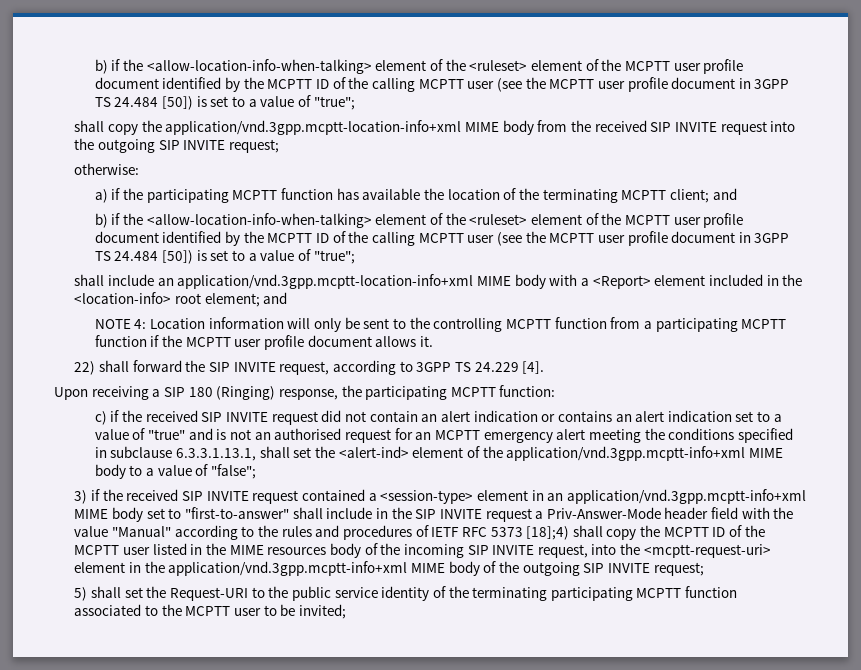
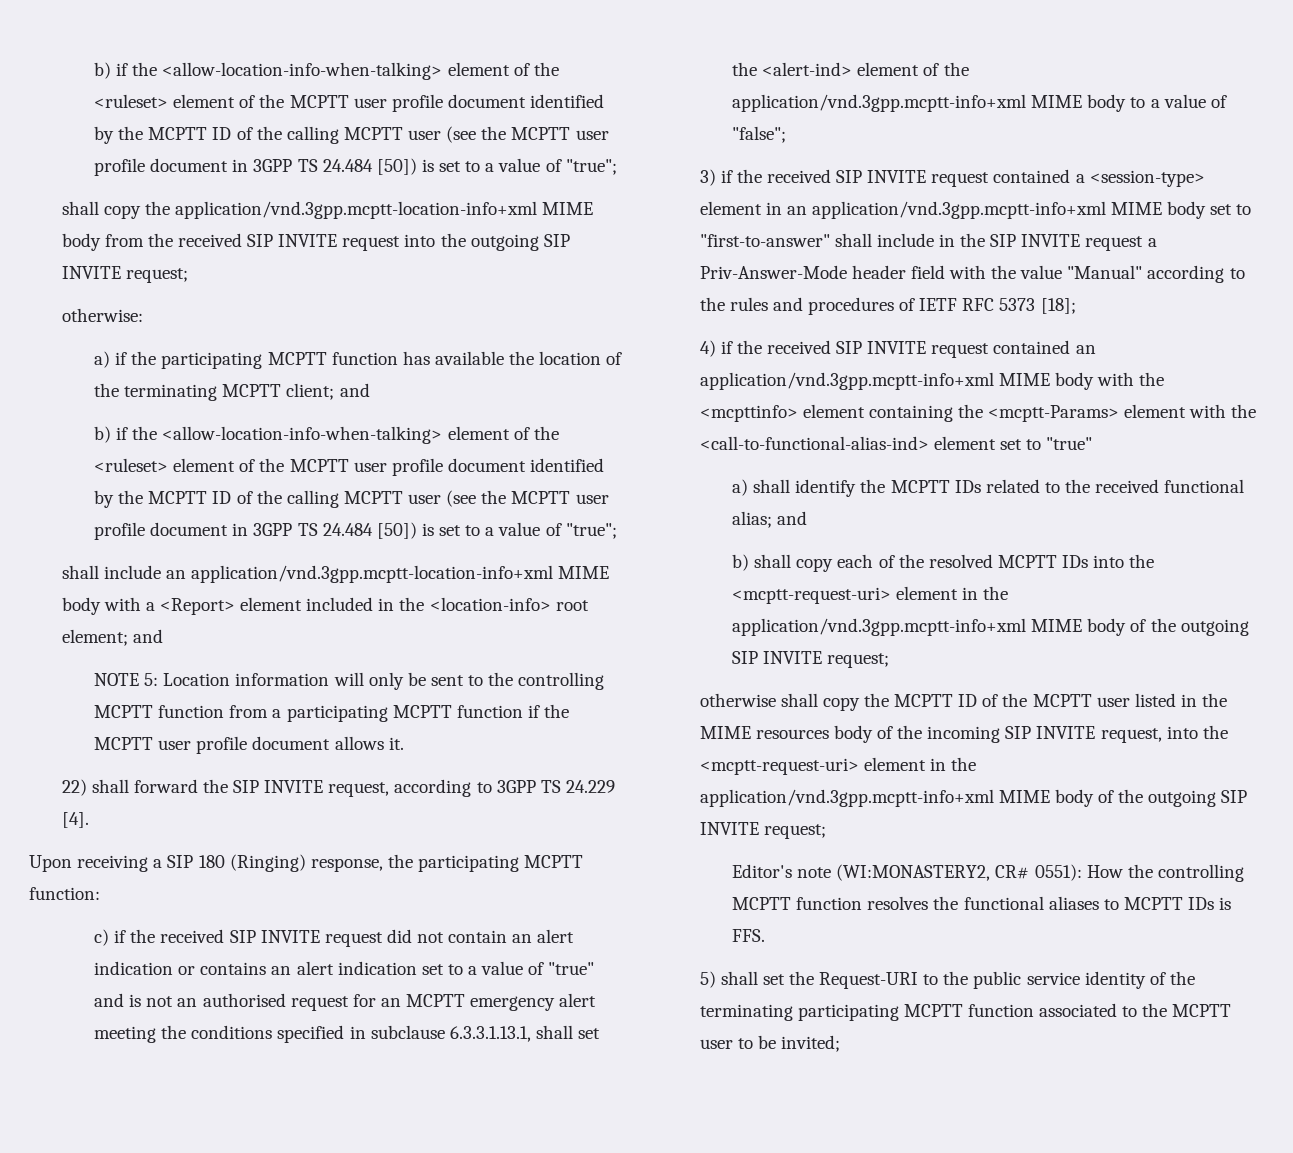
[134,319,147,329] 4: -> [144,673,159,686] 5:
[526,526,570,540] [18];4) -> [1040,298,1076,314] [699,340,1096,358] [699,372,1165,390] [699,404,1257,422] [699,436,1093,450] [732,479,1245,497] [732,511,808,528] [732,554,1155,572] [732,586,1009,604] [732,618,1249,636] [732,651,890,668] [699,693,776,707] [18]; // 4) if the received SIP INVITE request contained an application/vnd.3gpp.mcptt-info+xml MIME body with the <mcpttinfo> element containing the <mcptt-Params> element with the <call-to-functional-alias-ind> element set to "true" // a) shall identify the MCPTT IDs related to the received functional alias; and // b) shall copy each of the resolved MCPTT IDs into the <mcptt-request-uri> element in the application/vnd.3gpp.mcptt-info+xml MIME body of the outgoing SIP INVITE request; // otherwise
(704, 569) none -> [732,864,1244,882] [732,896,1232,910] [732,929,766,942] // Editor's note (WI:MONASTERY2, CR# 0551): How the controlling MCPTT function resolves the functional aliases to MCPTT IDs is FFS.

